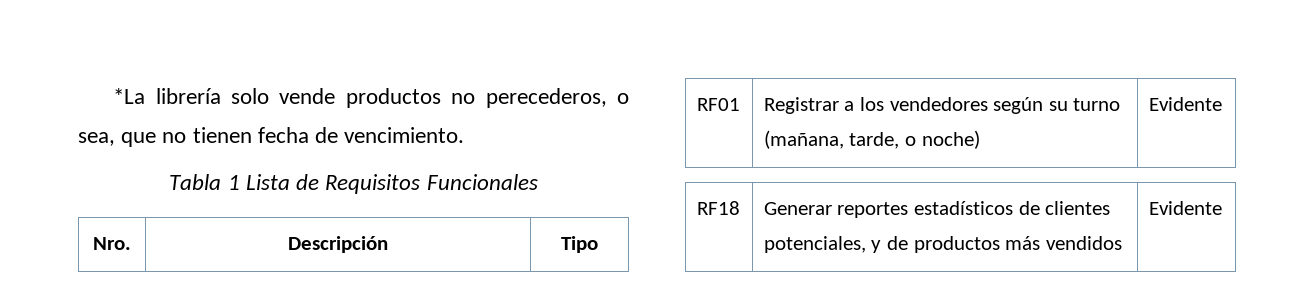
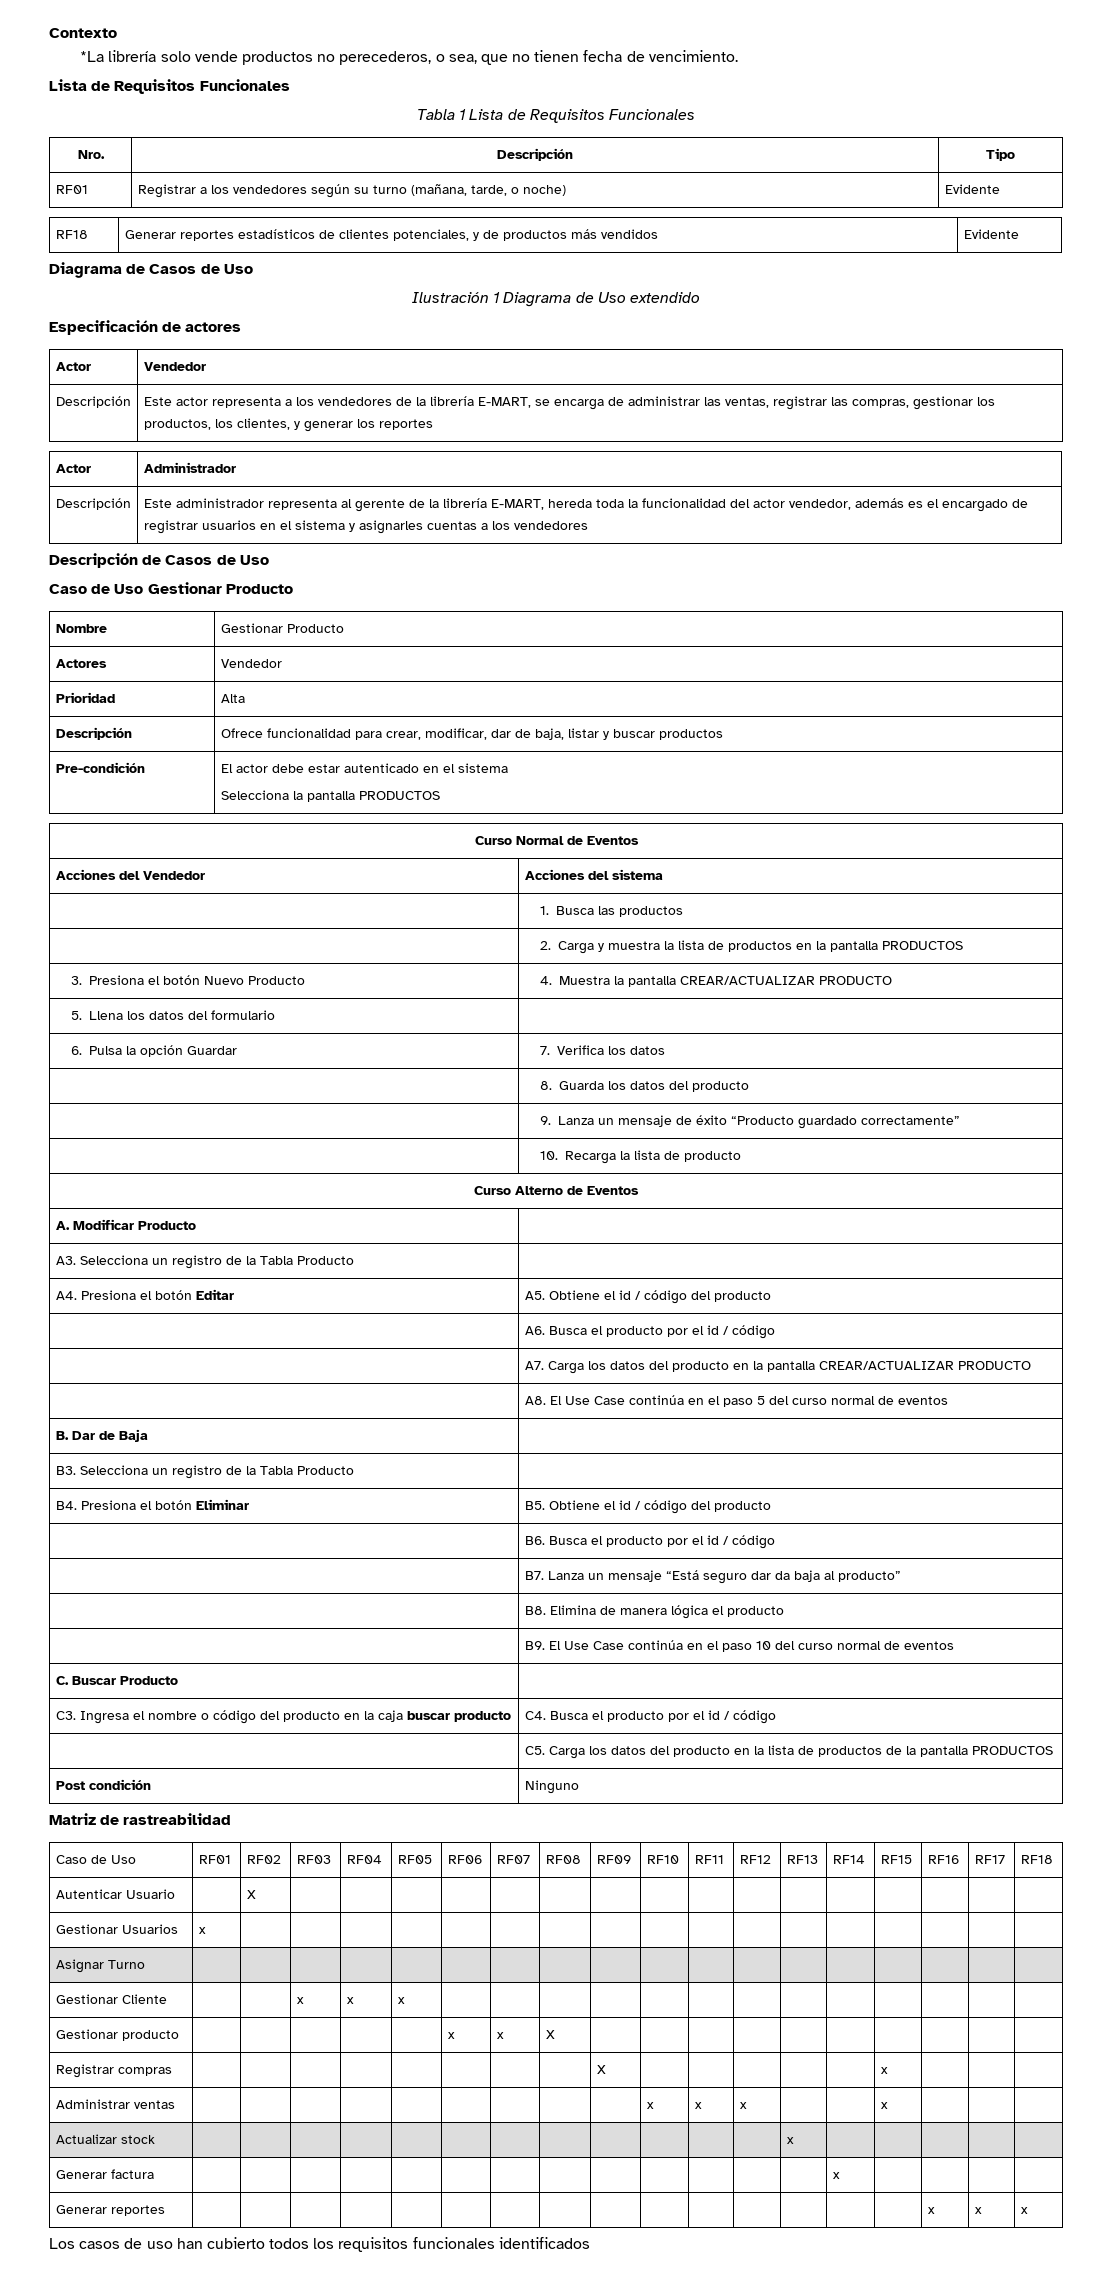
(113, 96) none -> [49,28,117,38] Contexto //
(465, 135) none -> [49,79,290,94] // Lista de Requisitos Funcionales
(1222, 208) none -> [49,262,253,278] [412,292,700,307] [49,320,242,335] [55,362,91,371] [143,362,206,371] [55,396,131,408] [143,396,995,410] [143,418,433,432] [55,464,91,473] [143,462,236,473] [55,498,131,510] [143,498,1028,512] [143,520,588,534] [49,553,269,568] [49,582,293,594] [55,624,107,633] [220,623,344,633] [55,659,107,668] [220,659,282,668] [55,692,115,703] [220,694,245,703] [55,727,132,740] [220,728,723,740] [55,762,145,773] [220,763,508,773] [220,790,440,802] [474,836,639,845] [55,869,205,880] [524,869,663,880] [540,906,684,917] [540,940,964,954] [71,975,306,985] [540,976,893,987] [71,1010,276,1020] [71,1045,238,1057] [540,1045,666,1055] [540,1081,750,1092] [540,1115,961,1129] [540,1150,742,1164] [474,1186,639,1195] [55,1219,196,1230] [55,1255,354,1269] [55,1289,234,1300] [524,1290,771,1304] [524,1325,775,1339] [524,1361,1031,1374] [524,1395,948,1407] [55,1429,148,1442] [55,1465,354,1479] [55,1499,249,1510] [524,1500,771,1514] [524,1535,775,1549] [524,1570,901,1584] [524,1605,784,1619] [524,1640,954,1652] [55,1676,178,1685] [55,1710,511,1724] [524,1710,776,1724] [524,1745,1053,1759] [55,1779,151,1790] [524,1780,579,1794] [49,1813,232,1825] [55,1855,136,1864] [198,1855,231,1864] [246,1855,281,1864] [296,1855,331,1864] [346,1855,382,1864] [397,1855,432,1864] [447,1855,482,1864] [496,1855,530,1864] [545,1855,581,1864] [596,1855,631,1864] [646,1855,679,1864] [694,1855,724,1864] [739,1855,771,1864] [786,1855,818,1864] [832,1855,865,1864] [880,1855,912,1864] [927,1855,959,1864] [974,1855,1005,1864] [1020,1855,1053,1864] [55,1889,175,1899] [246,1890,256,1899] [55,1924,178,1934] [198,1927,206,1934] [55,1959,145,1973] [55,1994,167,2004] [296,1997,304,2004] [346,1997,354,2004] [397,1997,405,2004] [55,2029,179,2041] [447,2032,455,2039] [496,2032,504,2039] [545,2030,555,2039] [55,2064,172,2078] [596,2065,606,2074] [880,2067,888,2074] [55,2099,175,2109] [646,2102,654,2109] [694,2102,702,2109] [739,2102,747,2109] [880,2102,888,2109] [55,2134,155,2144] [786,2137,794,2144] [55,2169,154,2179] [832,2172,840,2179] [55,2205,165,2216] [927,2207,935,2214] [974,2207,982,2214] [1020,2207,1028,2214] [49,2237,590,2252] // Diagrama de Casos de Uso // Ilustración 1 Diagrama de Uso extendido // Especificación de actores // Actor | Vendedor // Descripción | Este actor representa a los vendedores de la librería E-MART, se encarga de administrar las ventas, registrar las compras, gestionar los productos, los clientes, y generar los reportes // Actor | Administrador // Descripción | Este administrador representa al gerente de la librería E-MART, hereda toda la funcionalidad del actor vendedor, además es el encargado de registrar usuarios en el sistema y asignarles cuentas a los vendedores // Descripción de Casos de Uso // Caso de Uso Gestionar Producto // Nombre | Gestionar Producto // Actores | Vendedor // Prioridad | Alta // Descripción | Ofrece funcionalidad para crear, modificar, dar de baja, listar y buscar productos // Pre-condición | El actor debe estar autenticado en el sistema // Selecciona la pantalla PRODUCTOS // Curso Normal de Eventos // Acciones del Vendedor | Acciones del sistema // | 1. Busca las productos // | 2. Carga y muestra la lista de productos en la pantalla PRODUCTOS // 3. Presiona el botón Nuevo Producto | 4. Muestra la pantalla CREAR/ACTUALIZAR PRODUCTO // 5. Llena los datos del formulario | // 6. Pulsa la opción Guardar | 7. Verifica los datos // | 8. Guarda los datos del producto // | 9. Lanza un mensaje de éxito “Producto guardado correctamente” // | 10. Recarga la lista de producto // Curso Alterno de Eventos // A. Modificar Producto | // A3. Selecciona un registro de la Tabla Producto | // A4. Presiona el botón Editar | A5. Obtiene el id / código del producto // | A6. Busca el producto por el id / código // | A7. Carga los datos del producto en la pantalla CREAR/ACTUALIZAR PRODUCTO // | A8. El Use Case continúa en el paso 5 del curso normal de eventos // B. Dar de Baja | // B3. Selecciona un registro de la Tabla Producto | // B4. Presiona el botón Eliminar | B5. Obtiene el id / código del producto // | B6. Busca el producto por el id / código // | B7. Lanza un mensaje “Está seguro dar da baja al producto” // | B8. Elimina de manera lógica el producto // | B9. El Use Case continúa en el paso 10 del curso normal de eventos // C. Buscar Producto | // C3. Ingresa el nombre o código del producto en la caja buscar producto | C4. Busca el producto por el id / código // | C5. Carga los datos del producto en la lista de productos de la pantalla PRODUCTOS // Post condición | Ninguno // Matriz de rastreabilidad // Caso de Uso | RF01 | RF02 | RF03 | RF04 | RF05 | RF06 | RF07 | RF08 | RF09 | RF10 | RF11 | RF12 | RF13 | RF14 | RF15 | RF16 | RF17 | RF18 // Autenticar Usuario | | X | | | | | | | | | | | | | | | | // Gestionar Usuarios | x | | | | | | | | | | | | | | | | | // Asignar Turno | | | | | | | | | | | | | | | | | | // Gestionar Cliente | | | x | x | x | | | | | | | | | | | | | // Gestionar producto | | | | | | x | x | X | | | | | | | | | | // Registrar compras | | | | | | | | | X | | | | | | x | | | // Administrar ventas | | | | | | | | | | x | x | x | | | x | | | // Actualizar stock | | | | | | | | | | | | | x | | | | | // Generar factura | | | | | | | | | | | | | | x | | | | // Generar reportes | | | | | | | | | | | | | | | | x | x | x // Los casos de uso han cubierto todos los requisitos funcionales identificados

